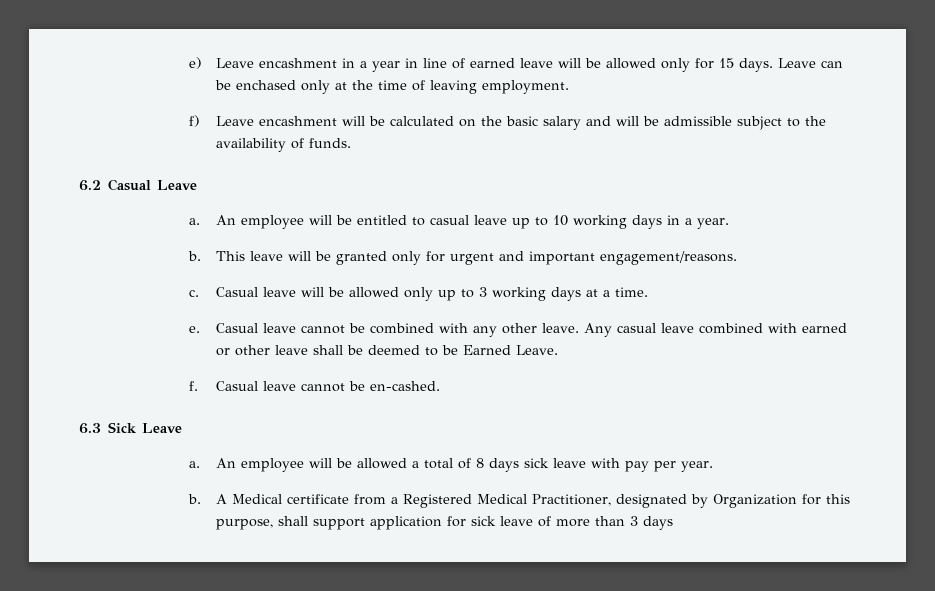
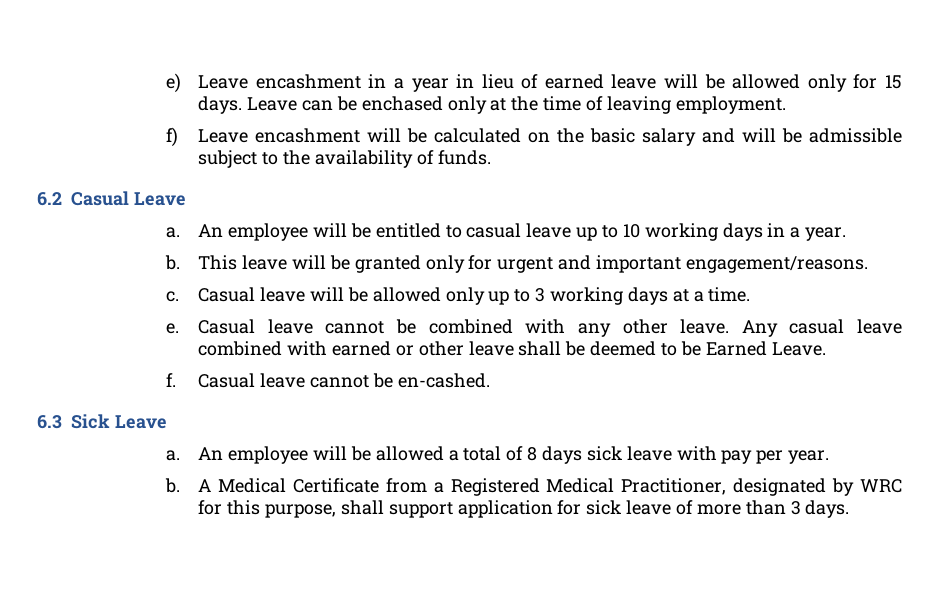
[423,58,448,68] line -> [481,74,514,89] lieu
[287,494,350,504] certificate -> [292,478,379,493] Certificate
[713,494,798,508] Organization -> [860,479,903,493] WRC
[643,516,674,530] days -> [805,500,850,518] days.

